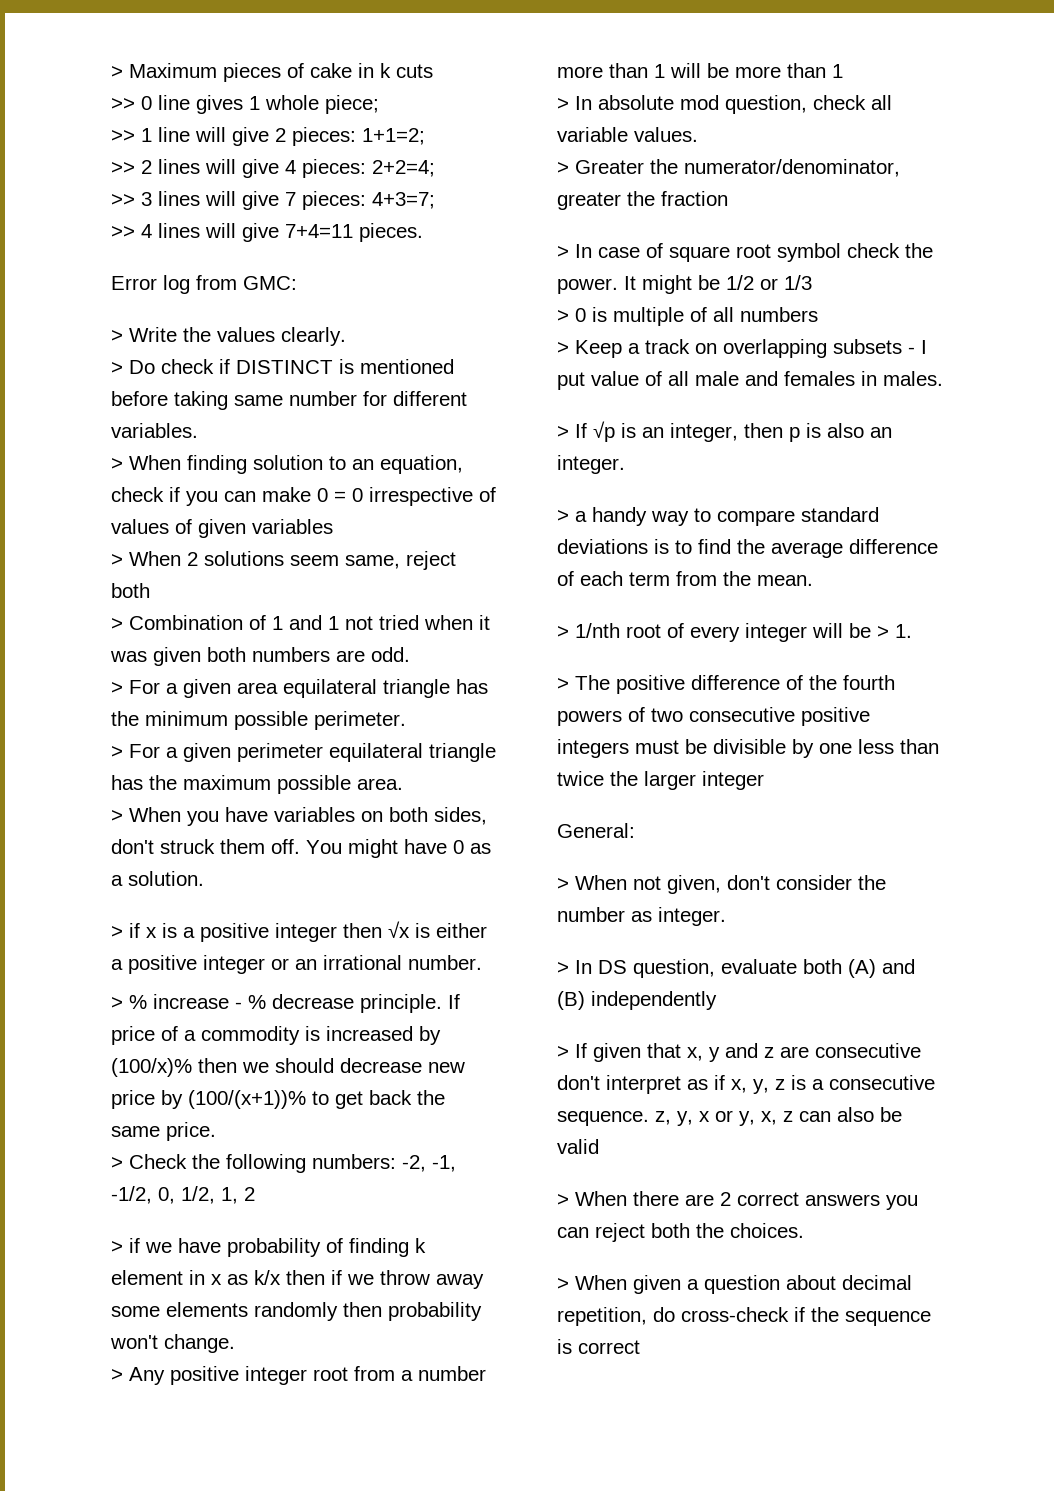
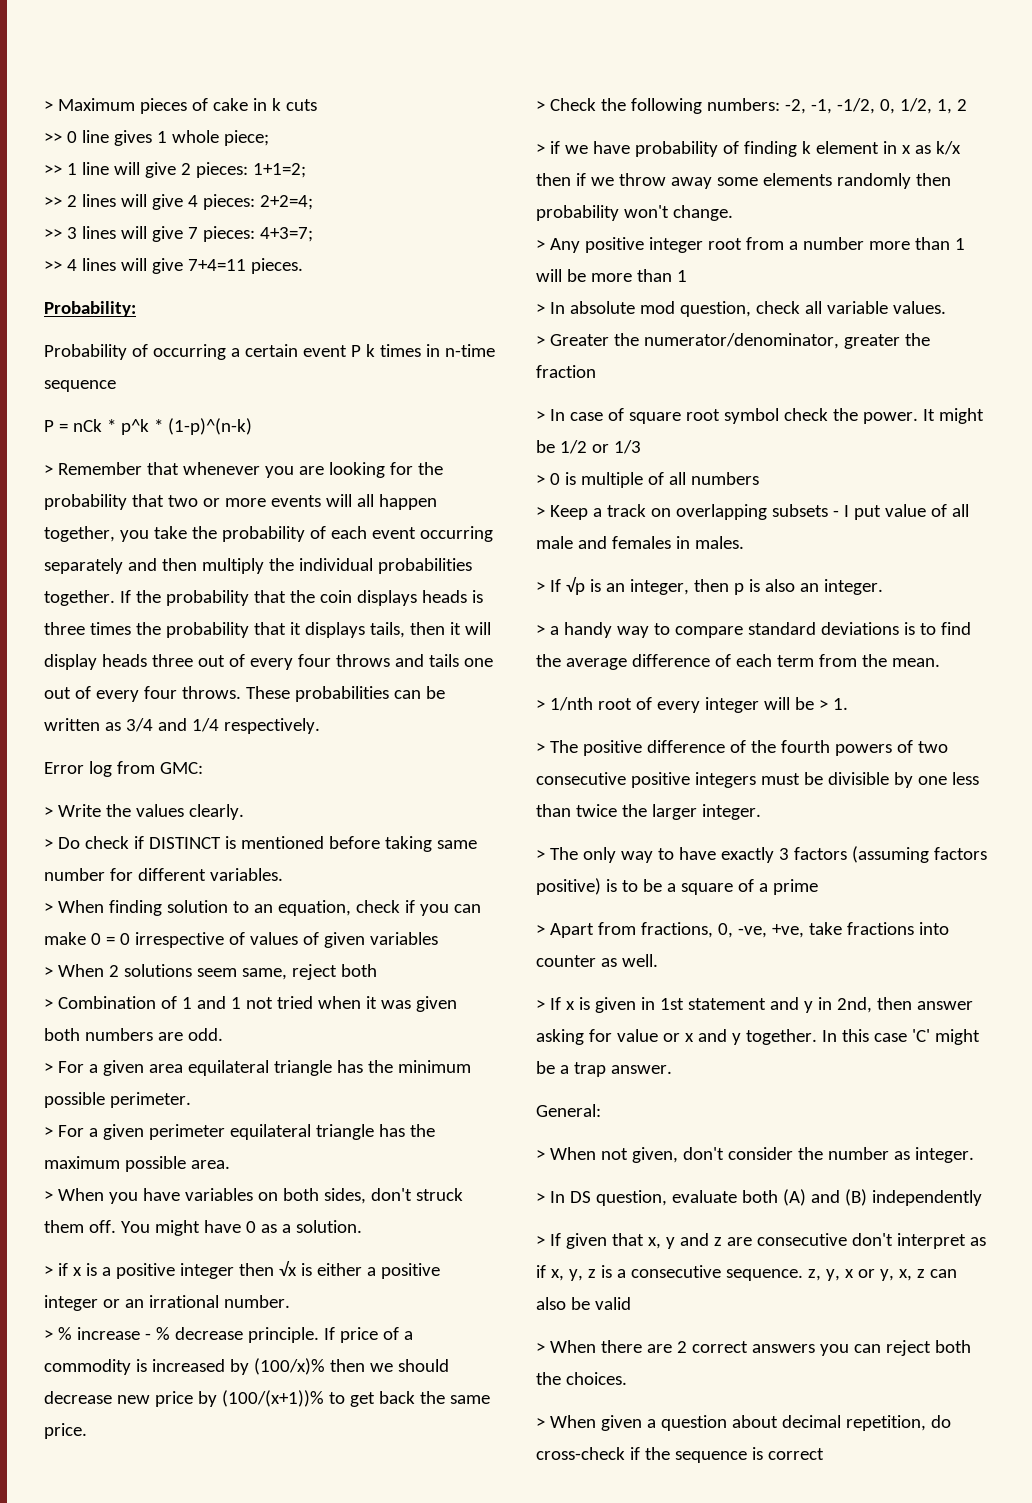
(423, 232) none -> [44,301,136,317] [44,344,495,360] [44,380,116,392] [44,418,252,435] [44,462,443,478] [44,494,437,510] [44,526,493,542] [44,558,472,574] [44,590,483,606] [44,622,491,638] [44,654,493,670] [44,686,445,702] [44,718,320,734] // Probability: // Probability of occurring a certain event P k times in n-time sequence // P = nCk * p^k * (1-p)^(n-k) // > Remember that whenever you are looking for the probability that two or more events will all happen together, you take the probability of each event occurring separately and then multiply the individual probabilities together. If the probability that the coin displays heads is three times the probability that it displays tails, then it will display heads three out of every four throws and tails one out of every four throws. These probabilities can be written as 3/4 and 1/4 respectively.
[702,771,764,790] integer -> [701,804,761,820] [536,846,987,863] [536,878,818,895] [536,922,949,938] [536,954,658,967] [536,997,973,1013] [536,1029,980,1045] [536,1061,672,1077] integer. // > The only way to have exactly 3 factors (assuming factors positive) is to be a square of a prime // > Apart from fractions, 0, -ve, +ve, take fractions into counter as well. // > If x is given in 1st statement and y in 2nd, then answer asking for value or x and y together. In this case 'C' might be a trap answer.

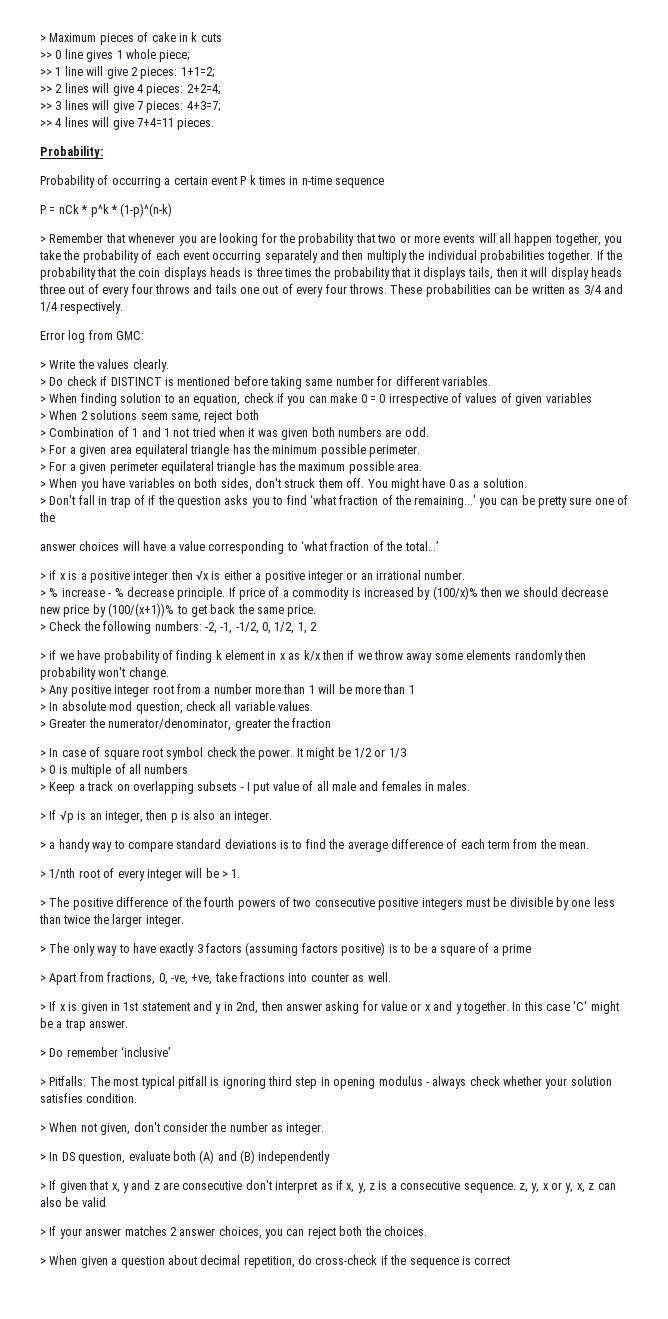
(362, 1226) none -> [40,494,628,508] [39,512,55,522] [40,540,438,554] // > Don't fall in trap of if the question asks you to find ‘what fraction of the remaining...’ you can be pretty sure one of the // answer choices will have a value corresponding to ‘what fraction of the total…’
[536,1104,601,1117] General: -> [40,1046,171,1057] [40,1076,612,1089] [40,1093,138,1103] > Do remember ‘inclusive’ // > Pitfalls: The most typical pitfall is ignoring third step in opening modulus - always check whether your solution satisfies condition.
[549,1340,815,1353] When there are 2 correct answers -> [49,1226,262,1239] If your answer matches 2 answer choices,

